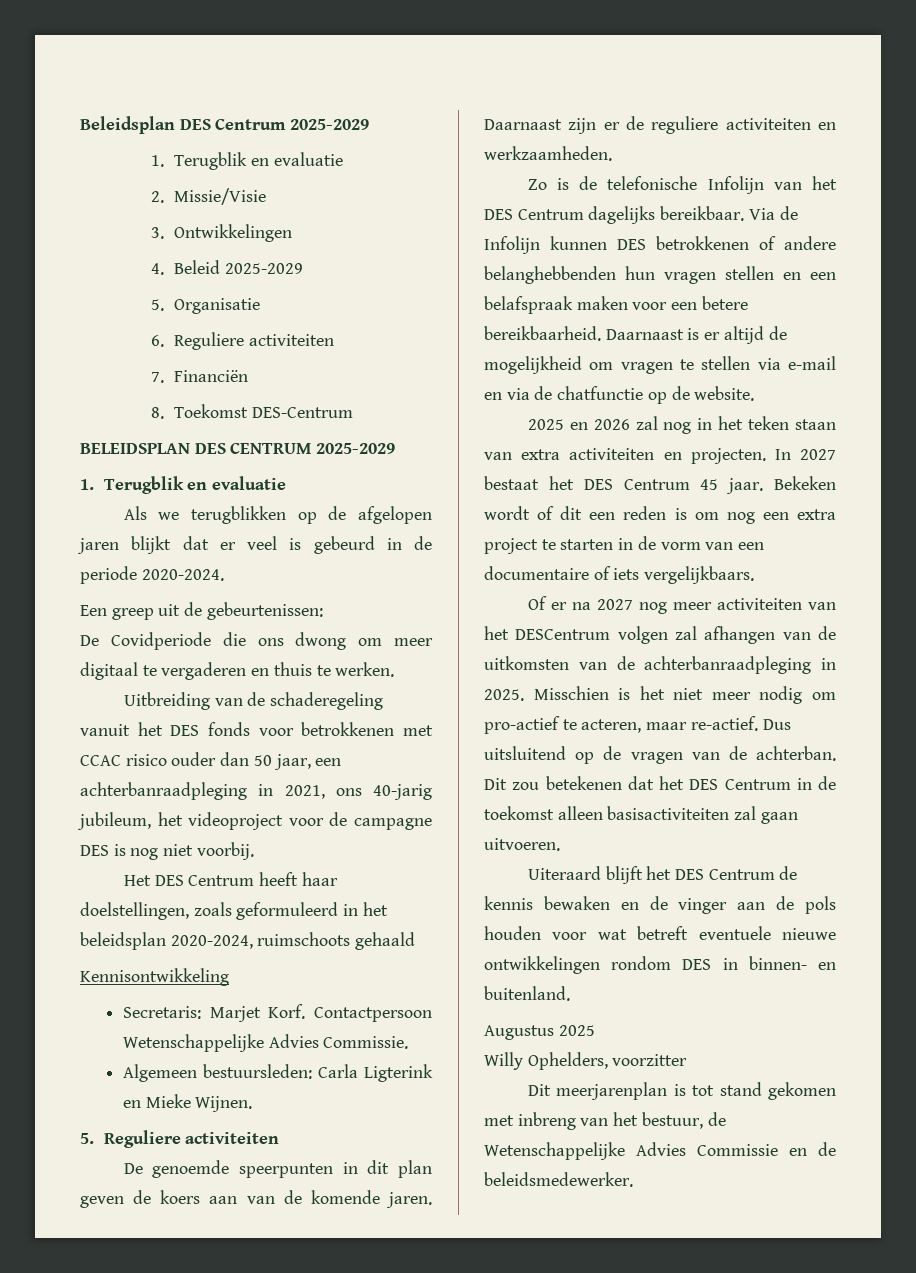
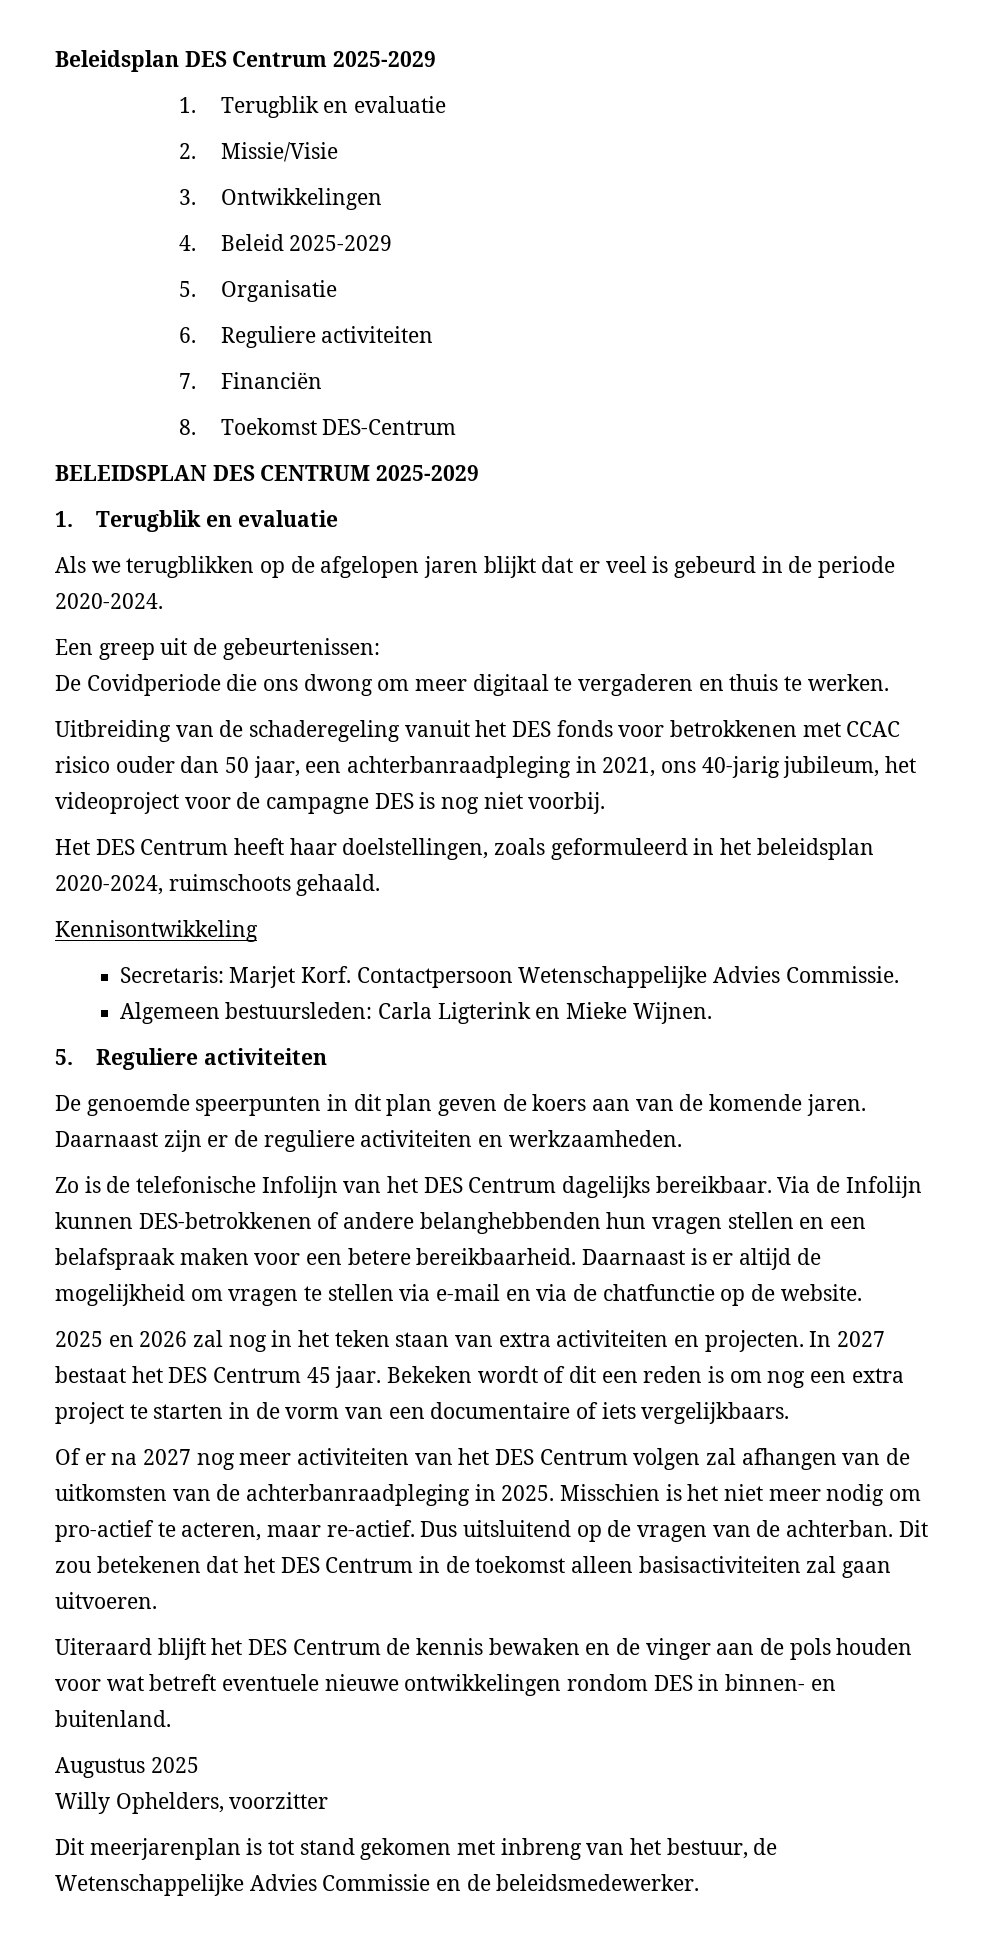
[355,932,416,950] gehaald -> [296,874,381,896] gehaald.
[617,236,749,250] DES betrokkenen -> [138,1212,312,1229] DES-betrokkenen
[515,629,611,640] DESCentrum -> [495,1449,628,1465] DES Centrum

